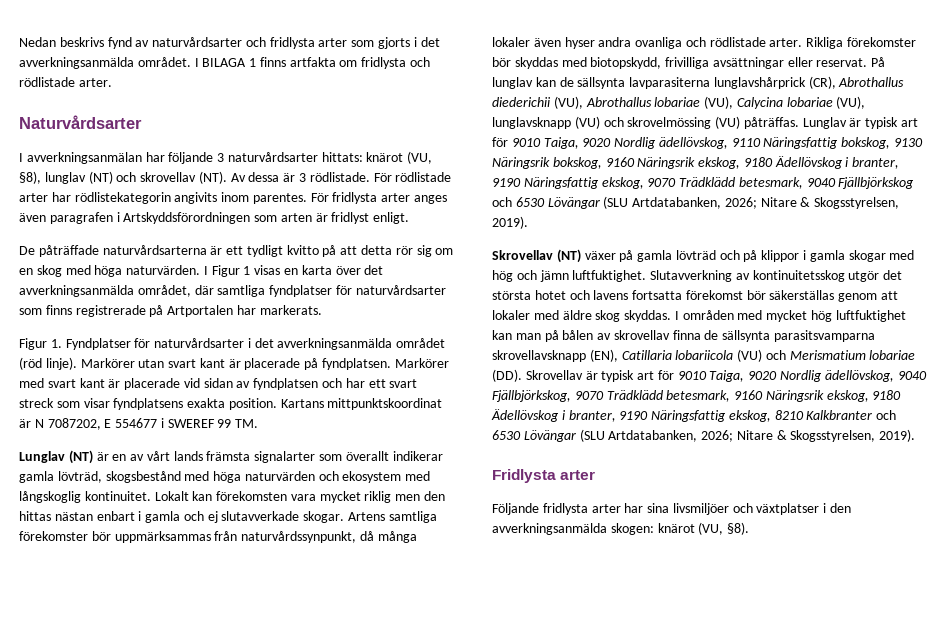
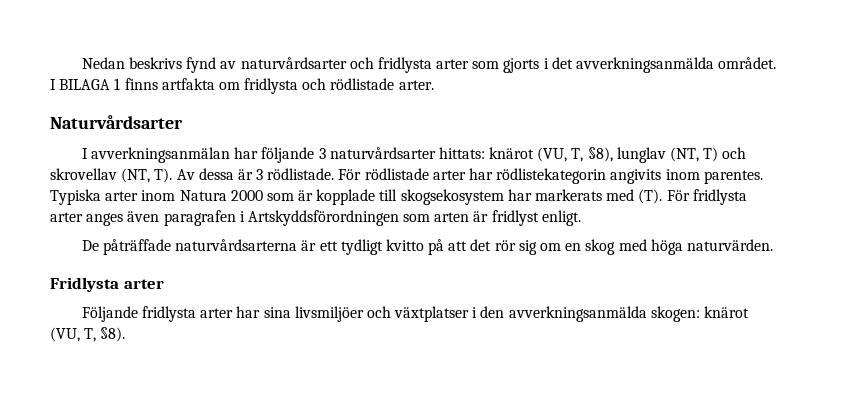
(433, 157) none -> [571,148,584,162] T,
[88,171,227,184] (NT) och skrovellav (NT). -> [670,147,747,162] [50,168,173,183] (NT, T) och skrovellav (NT, T).
(307, 198) none -> [50,189,663,205] Typiska arter inom Natura 2000 som är kopplade till skogsekosystem har markerats med (T).
[361,245,393,255] detta -> [470,239,492,251] det
[203,265,384,277] [19,285,446,297] [19,305,322,317] [19,338,446,350] [19,357,449,370] [19,378,418,390] [19,398,443,410] [19,418,259,430] [19,450,443,464] [19,471,431,483] [19,491,446,503] [19,511,437,523] [19,531,417,543] [492,37,917,49] [492,57,886,69] [492,76,905,89] [492,96,866,109] [492,116,919,129] [492,137,924,149] [492,156,900,169] [492,177,915,189] [492,196,900,209] [492,216,528,229] [492,249,915,263] [492,270,903,282] [492,290,899,302] [492,310,906,322] [492,330,876,342] [492,349,916,362] [492,369,927,382] [492,390,902,402] [491,409,897,422] [492,429,916,442] I Figur 1 visas en karta över det avverkningsanmälda området, där samtliga fyndplatser för naturvårdsarter som finns registrerade på Artportalen har markerats. // Figur 1. Fyndplatser för naturvårdsarter i det avverkningsanmälda området (röd linje). Markörer utan svart kant är placerade på fyndplatsen. Markörer med svart kant är placerade vid sidan av fyndplatsen och har ett svart streck som visar fyndplatsens exakta position. Kartans mittpunktskoordinat är N 7087202, E 554677 i SWEREF 99 TM. // Lunglav (NT) är en av vårt lands främsta signalarter som överallt indikerar gamla lövträd, skogsbestånd med höga naturvärden och ekosystem med långskoglig kontinuitet. Lokalt kan förekomsten vara mycket riklig men den hittas nästan enbart i gamla och ej slutavverkade skogar. Artens samtliga förekomster bör uppmärksammas från naturvårdssynpunkt, då många lokaler även hyser andra ovanliga och rödlistade arter. Rikliga förekomster bör skyddas med biotopskydd, frivilliga avsättningar eller reservat. På lunglav kan de sällsynta lavparasiterna lunglavshårprick (CR), Abrothallus diederichii (VU), Abrothallus lobariae (VU), Calycina lobariae (VU), lunglavsknapp (VU) och skrovelmössing (VU) påträffas. Lunglav är typisk art för 9010 Taiga, 9020 Nordlig ädellövskog, 9110 Näringsfattig bokskog, 9130 Näringsrik bokskog, 9160 Näringsrik ekskog, 9180 Ädellövskog i branter, 9190 Näringsfattig ekskog, 9070 Trädklädd betesmark, 9040 Fjällbjörkskog och 6530 Lövängar (SLU Artdatabanken, 2026; Nitare & Skogsstyrelsen, 2019). // Skrovellav (NT) växer på gamla lövträd och på klippor i gamla skogar med hög och jämn luftfuktighet. Slutavverkning av kontinuitetsskog utgör det största hotet och lavens fortsatta förekomst bör säkerställas genom att lokaler med äldre skog skyddas. I områden med mycket hög luftfuktighet kan man på bålen av skrovellav finna de sällsynta parasitsvamparna skrovellavsknapp (EN), Catillaria lobariicola (VU) och Merismatium lobariae (DD). Skrovellav är typisk art för 9010 Taiga, 9020 Nordlig ädellövskog, 9040 Fjällbjörkskog, 9070 Trädklädd betesmark, 9160 Näringsrik ekskog, 9180 Ädellövskog i branter, 9190 Näringsfattig ekskog, 8210 Kalkbranter och 6530 Lövängar (SLU Artdatabanken, 2026; Nitare & Skogsstyrelsen, 2019). -> (773, 245) none
(724, 528) none -> [84,328,97,342] T,

